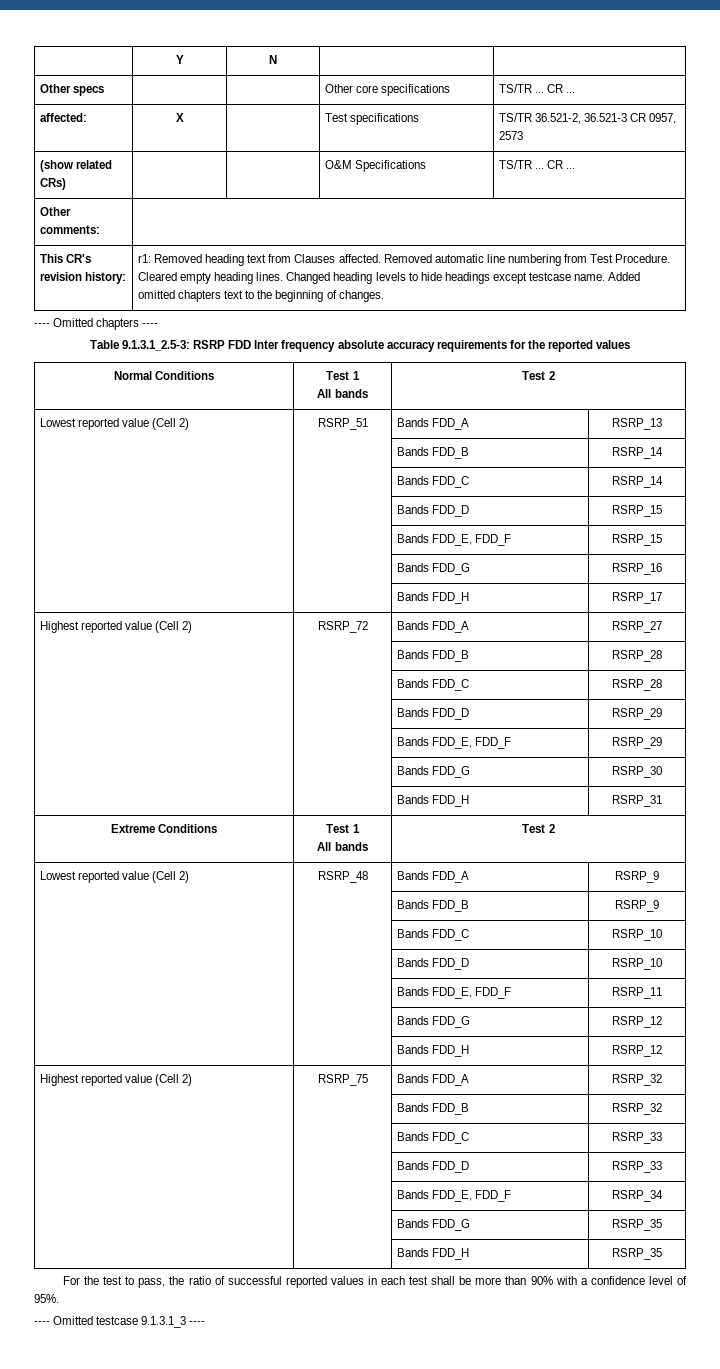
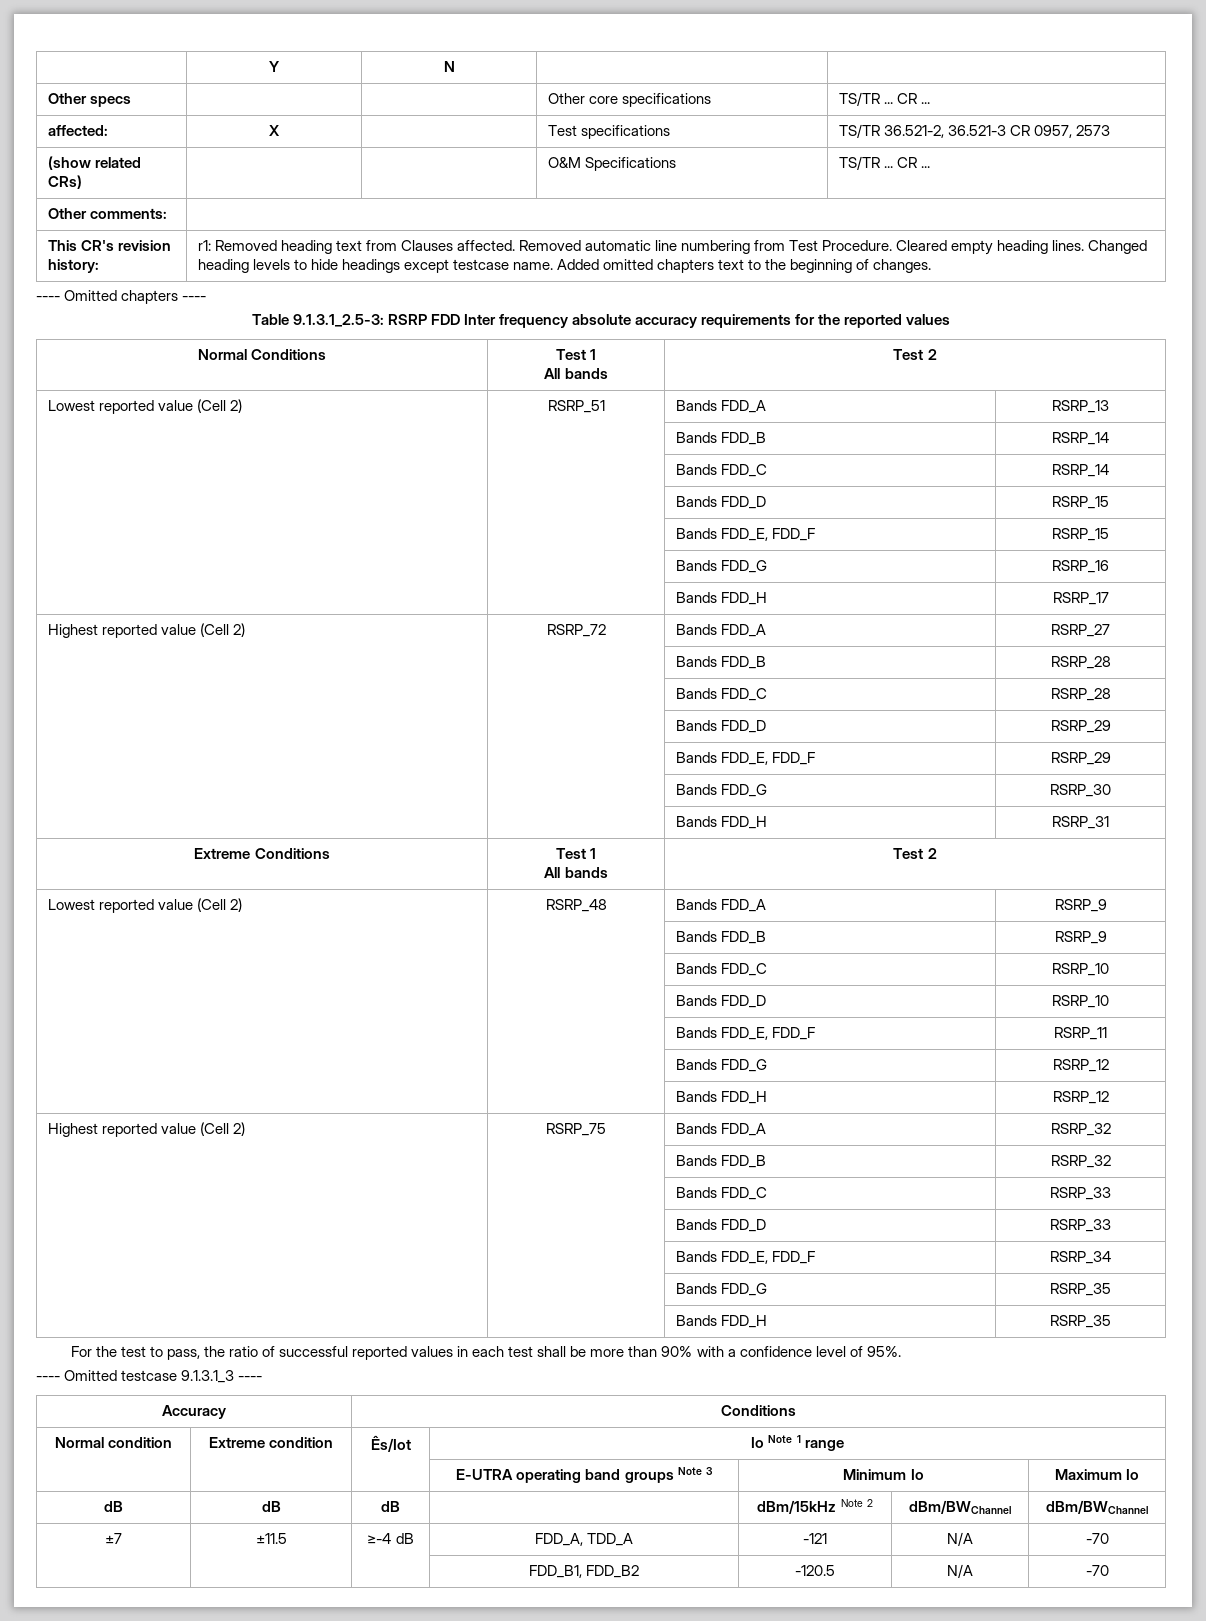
(206, 1323) none -> [162,1405,226,1419] [721,1405,797,1416] [54,1437,173,1448] [208,1437,334,1448] [370,1435,411,1452] [751,1435,844,1451] [456,1467,713,1483] [843,1469,924,1480] [1054,1469,1140,1480] [104,1501,123,1512] [261,1501,281,1512] [381,1501,400,1512] [757,1499,873,1514] [909,1500,1011,1514] [1046,1500,1148,1514] [105,1533,122,1544] [255,1533,287,1544] [367,1533,414,1544] [534,1533,634,1546] [803,1533,827,1544] [947,1532,973,1546] [1085,1533,1109,1544] [528,1565,640,1578] [795,1565,835,1576] [947,1564,973,1578] [1085,1565,1109,1576] // Accuracy | Conditions // Normal condition | Extreme condition | Ês/Iot | Io Note 1 range // | | | E-UTRA operating band groups Note 3 | Minimum Io | Maximum Io // dB | dB | dB | | dBm/15kHz Note 2 | dBm/BWChannel | dBm/BWChannel // ±7 | ±11.5 | ≥-4 dB | FDD_A, TDD_A | -121 | N/A | -70 // | | | FDD_B1, FDD_B2 | -120.5 | N/A | -70

